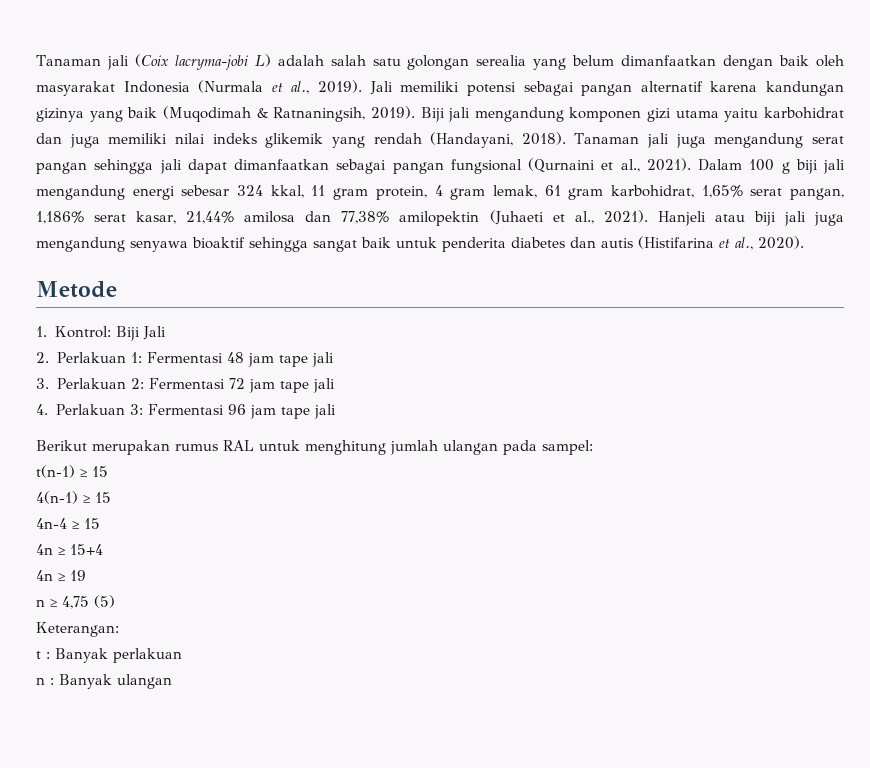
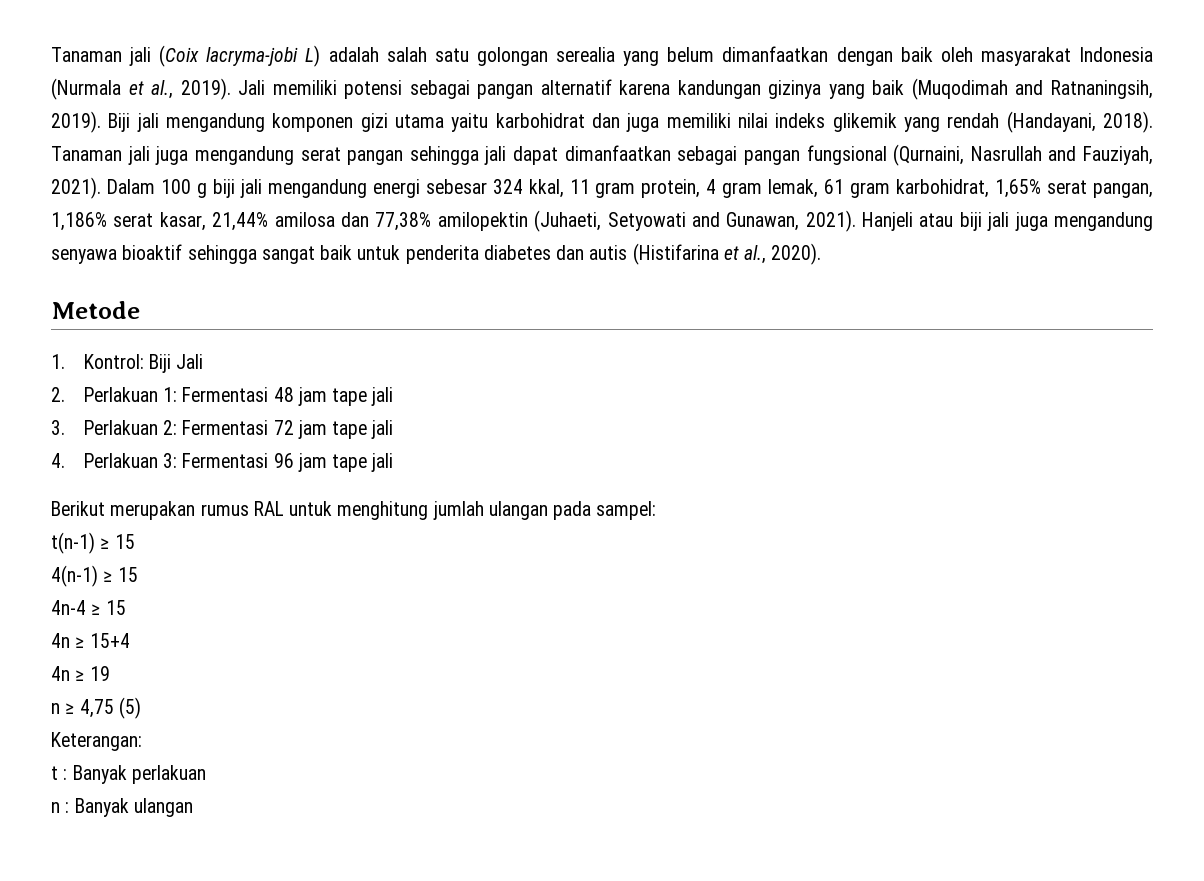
[256,108,268,118] & -> [1015,80,1044,95] and
[528,158,640,173] (Qurnaini et al., -> [893,144,1153,166] (Qurnaini, Nasrullah and Fauziyah,
[489,210,594,225] (Juhaeti et al., -> [534,210,800,232] (Juhaeti, Setyowati and Gunawan,

